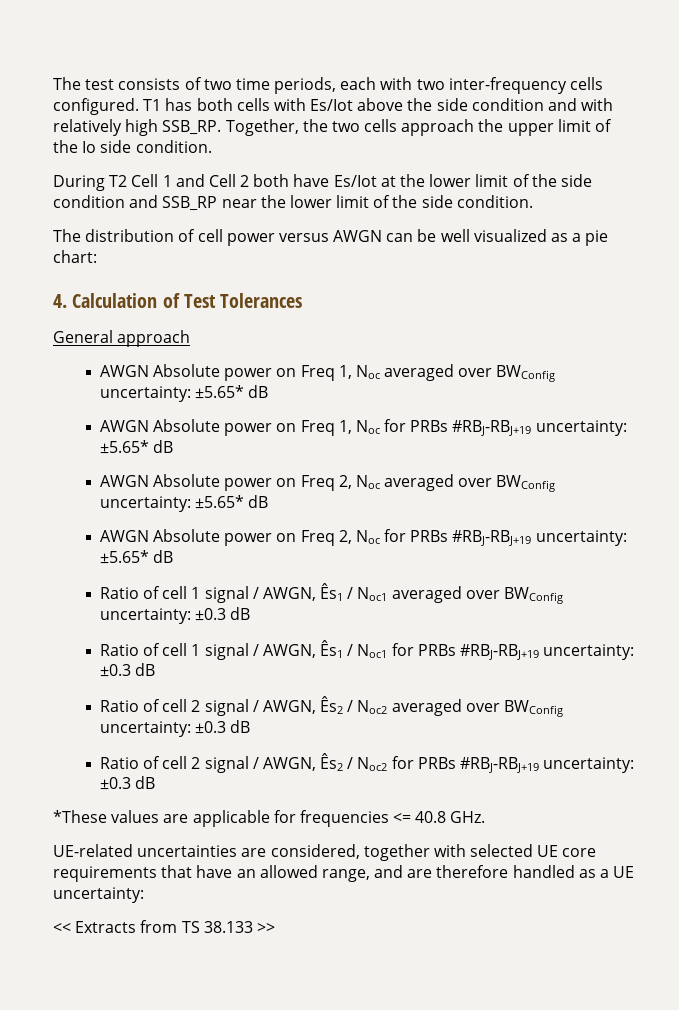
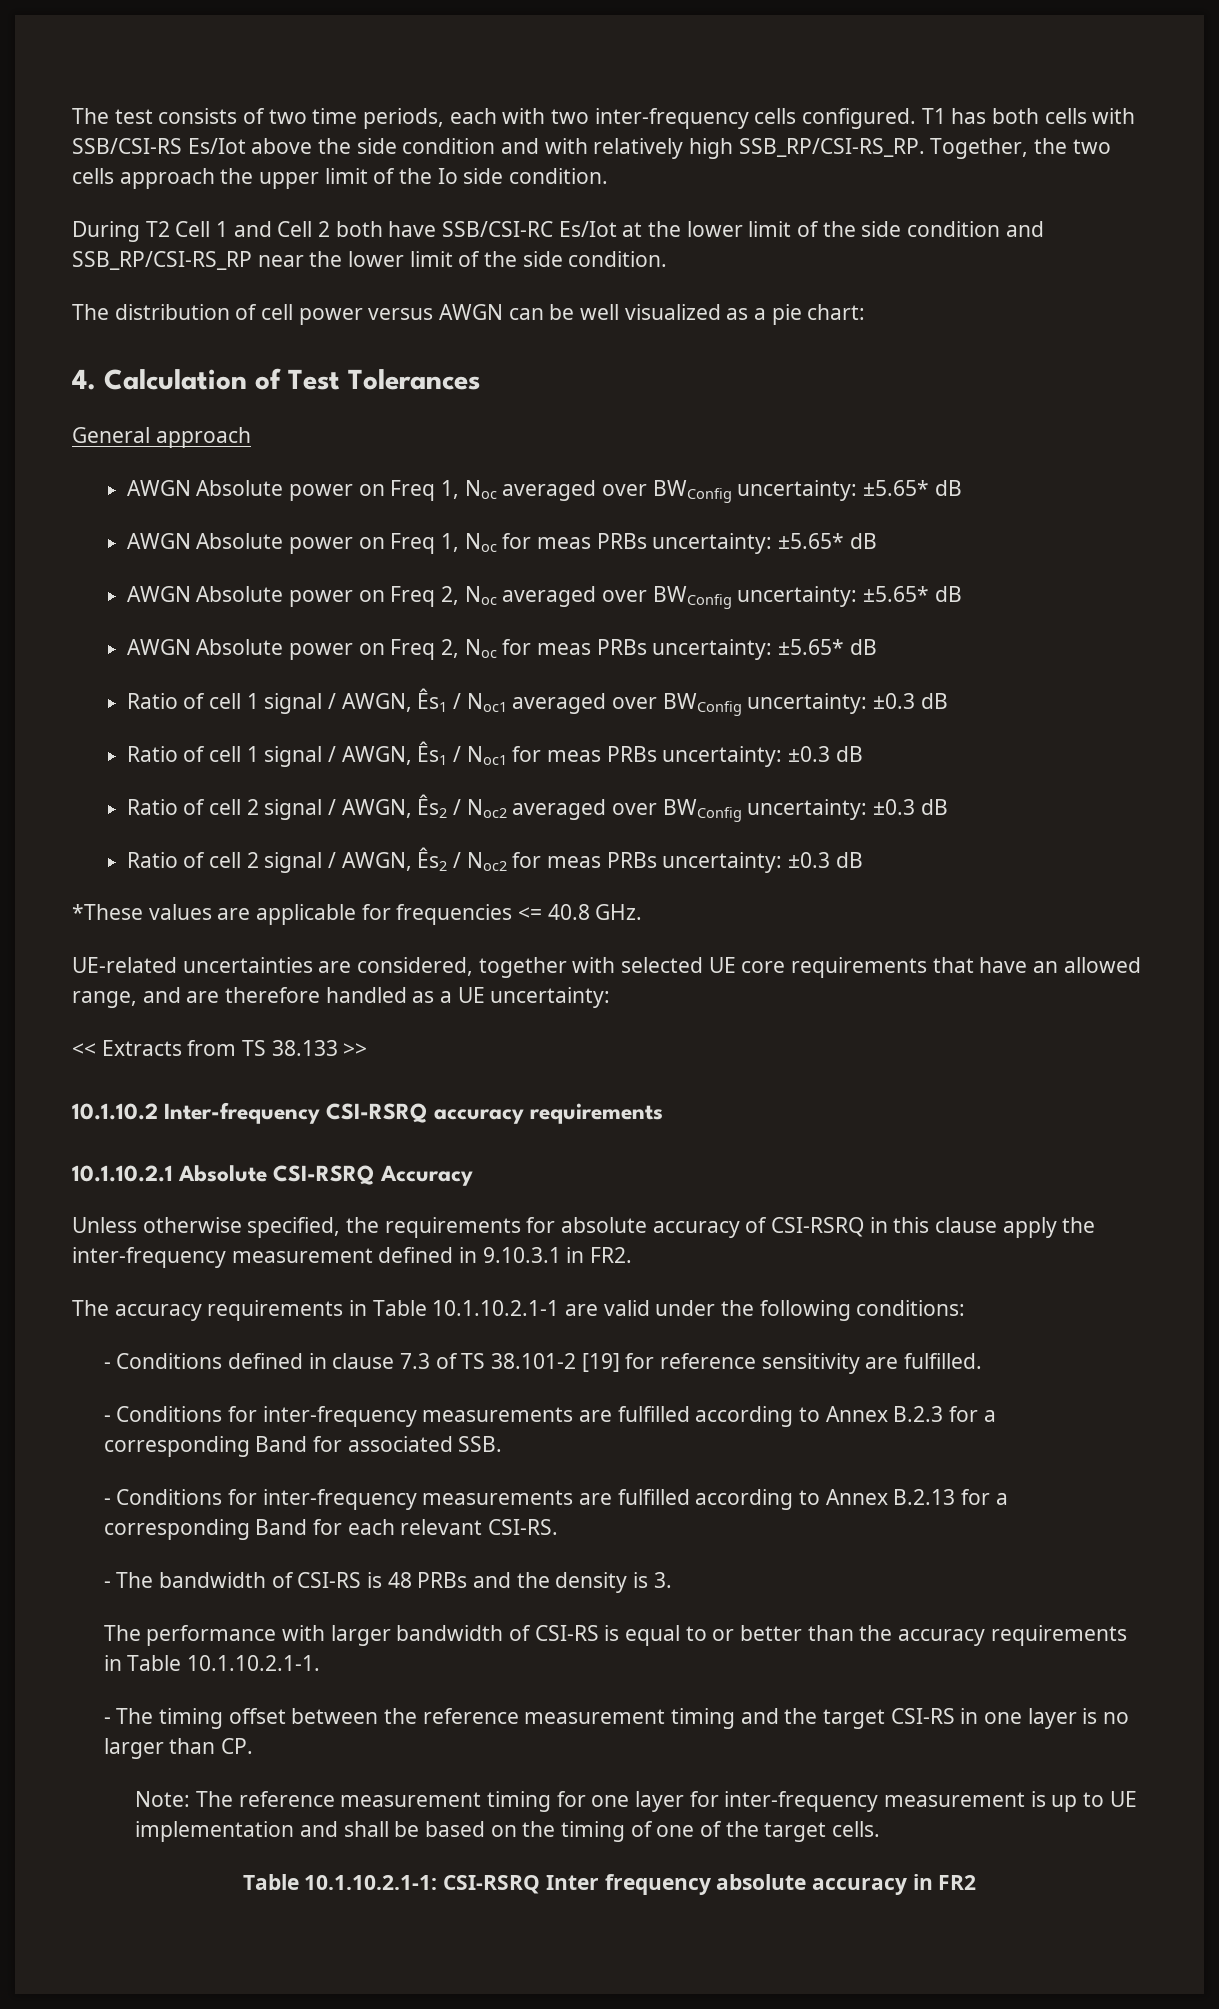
(306, 104) none -> [72,138,182,154] SSB/CSI-RS
[162,120,222,135] SSB_RP. -> [738,138,925,157] SSB_RP/CSI-RS_RP.
(330, 180) none -> [442,221,554,237] SSB/CSI-RC
[162,196,218,211] SSB_RP -> [72,251,252,270] SSB_RP/CSI-RS_RP
[410,420,532,436] PRBs #RBJ-RBJ+19 -> [537,533,647,549] meas PRBs
[410,530,532,546] PRBs #RBJ-RBJ+19 -> [537,639,647,655] meas PRBs
[417,644,539,660] PRBs #RBJ-RBJ+19 -> [547,746,657,762] meas PRBs
[417,757,539,773] PRBs #RBJ-RBJ+19 -> [547,852,657,868] meas PRBs
(275, 928) none -> [72,1102,663,1124] [72,1165,473,1186] [72,1217,1096,1238] [72,1247,633,1268] [72,1300,966,1321] [103,1353,983,1374] [103,1406,996,1427] [103,1436,503,1457] [103,1489,1008,1510] [103,1519,559,1540] [103,1572,672,1593] [103,1625,1127,1646] [103,1655,320,1671] [103,1708,1130,1729] [103,1738,253,1759] [135,1791,1137,1812] [135,1821,881,1842] [242,1874,977,1895] // 10.1.10.2 Inter-frequency CSI-RSRQ accuracy requirements // 10.1.10.2.1 Absolute CSI-RSRQ Accuracy // Unless otherwise specified, the requirements for absolute accuracy of CSI-RSRQ in this clause apply the inter-frequency measurement defined in 9.10.3.1 in FR2. // The accuracy requirements in Table 10.1.10.2.1-1 are valid under the following conditions: // - Conditions defined in clause 7.3 of TS 38.101-2 [19] for reference sensitivity are fulfilled. // - Conditions for inter-frequency measurements are fulfilled according to Annex B.2.3 for a corresponding Band for associated SSB. // - Conditions for inter-frequency measurements are fulfilled according to Annex B.2.13 for a corresponding Band for each relevant CSI-RS. // - The bandwidth of CSI-RS is 48 PRBs and the density is 3. // The performance with larger bandwidth of CSI-RS is equal to or better than the accuracy requirements in Table 10.1.10.2.1-1. // - The timing offset between the reference measurement timing and the target CSI-RS in one layer is no larger than CP. // Note: The reference measurement timing for one layer for inter-frequency measurement is up to UE implementation and shall be based on the timing of one of the target cells. // Table 10.1.10.2.1-1: CSI-RSRQ Inter frequency absolute accuracy in FR2

